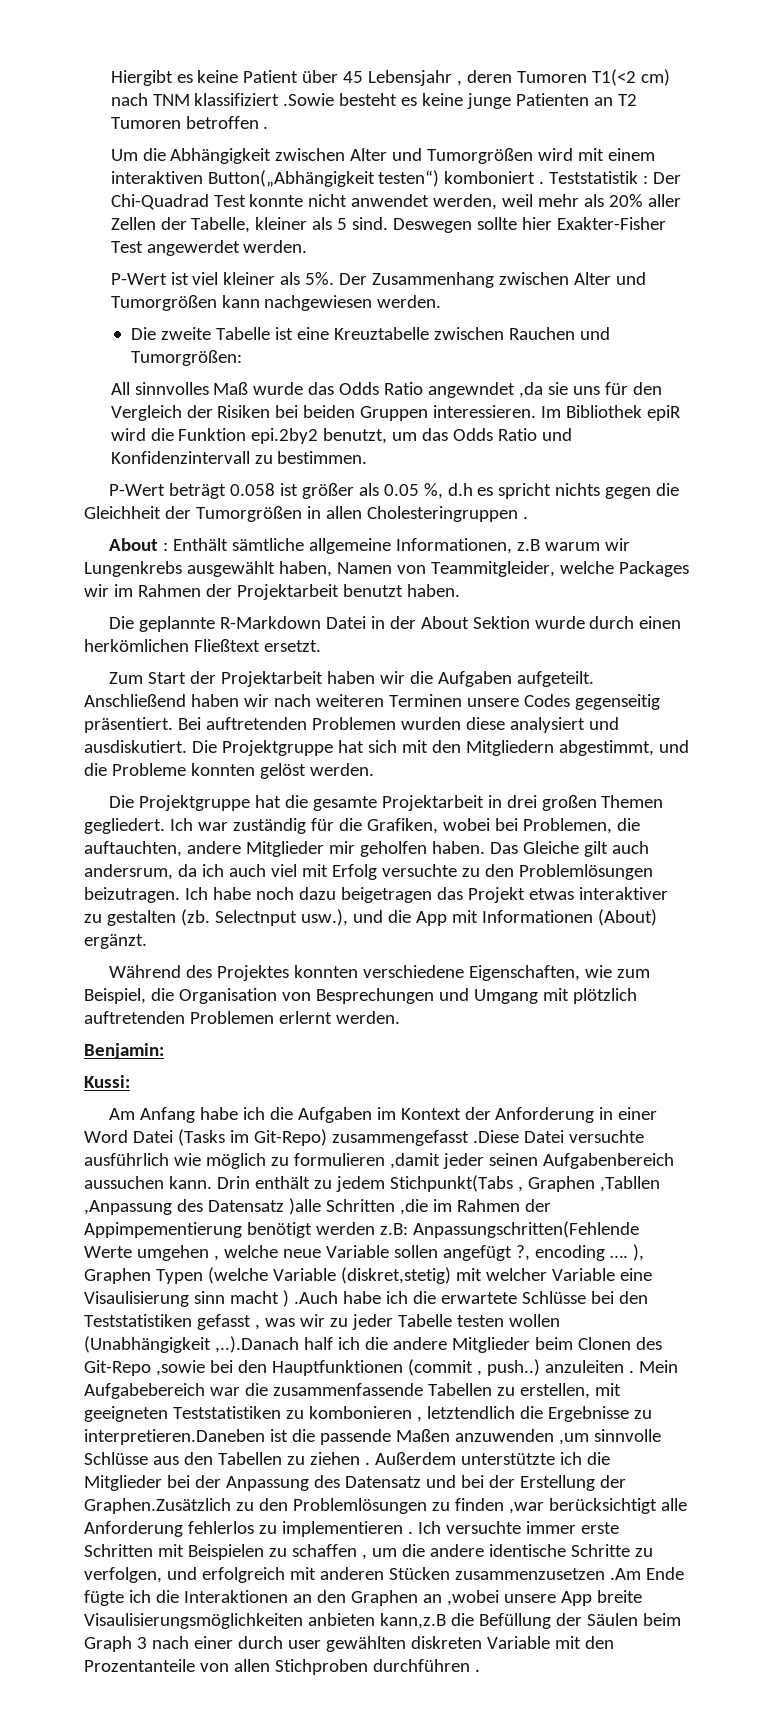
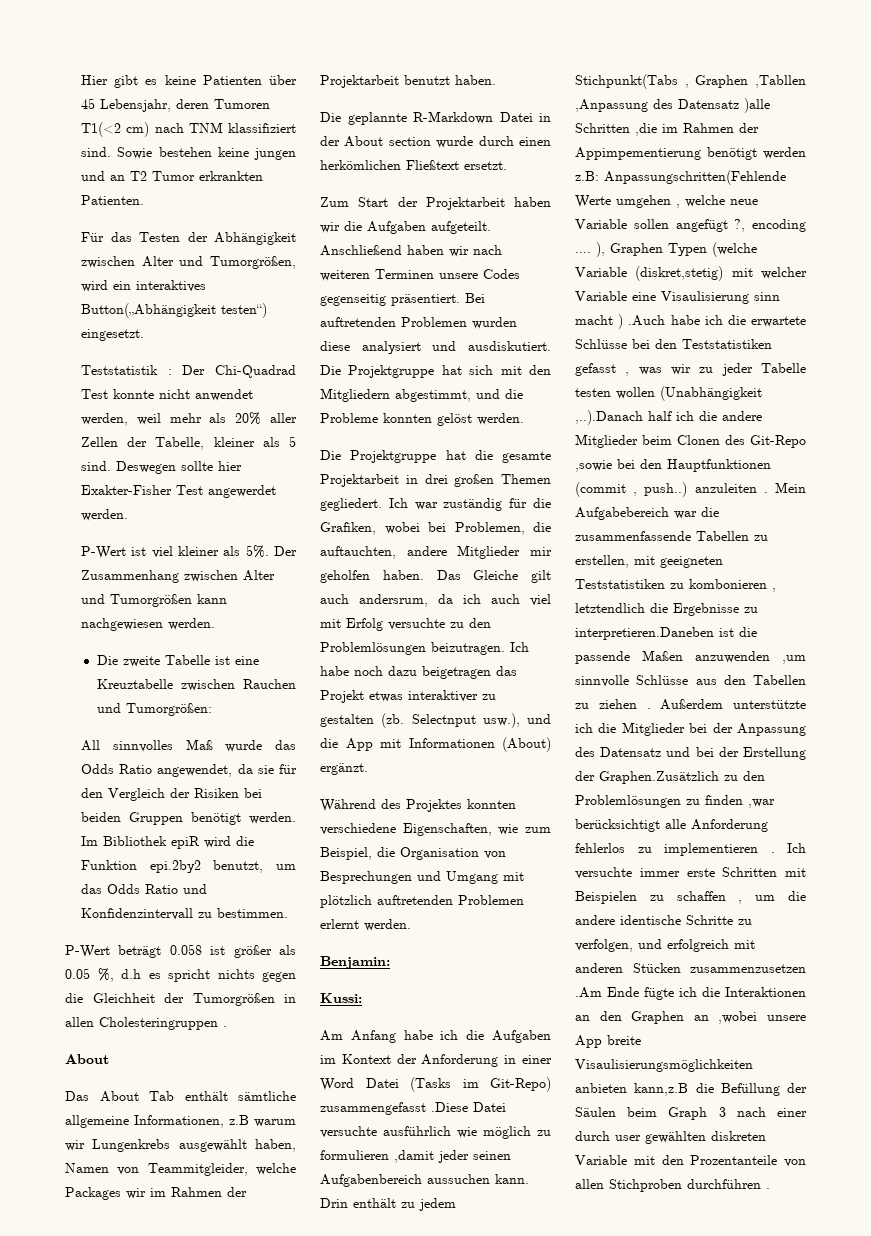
[110,70,299,86] Hiergibt es keine Patient -> [81,75,262,88] Hier gibt es keine Patienten
[368,70,463,86] Lebensjahr , -> [100,99,172,112] Lebensjahr,
[283,93,638,109] [110,116,269,129] [110,148,656,164] [110,170,545,187] .Sowie besteht es keine junge Patienten an T2 Tumoren betroffen . // Um die Abhängigkeit zwischen Alter und Tumorgrößen wird mit einem interaktiven Button(„Abhängigkeit testen“) komboniert . -> [81,147,296,160] [81,171,264,181] [81,195,145,205] [81,232,296,245] [81,256,296,269] [81,280,207,292] [81,303,268,318] [81,329,145,341] sind. Sowie bestehen keine jungen und an T2 Tumor erkrankten Patienten. // Für das Testen der Abhängigkeit zwischen Alter und Tumorgrößen, wird ein interaktives Button(„Abhängigkeit testen“) eingesetzt. //
[428,382,601,398] angewndet ,da sie uns -> [157,764,274,777] angewendet, da sie
[433,405,537,418] interessieren. -> [191,812,296,825] benötigt werden.
[162,538,228,551] : Enthält -> [65,1091,228,1102] // Das About Tab enthält
[472,616,530,629] Sektion -> [388,137,431,146] section

